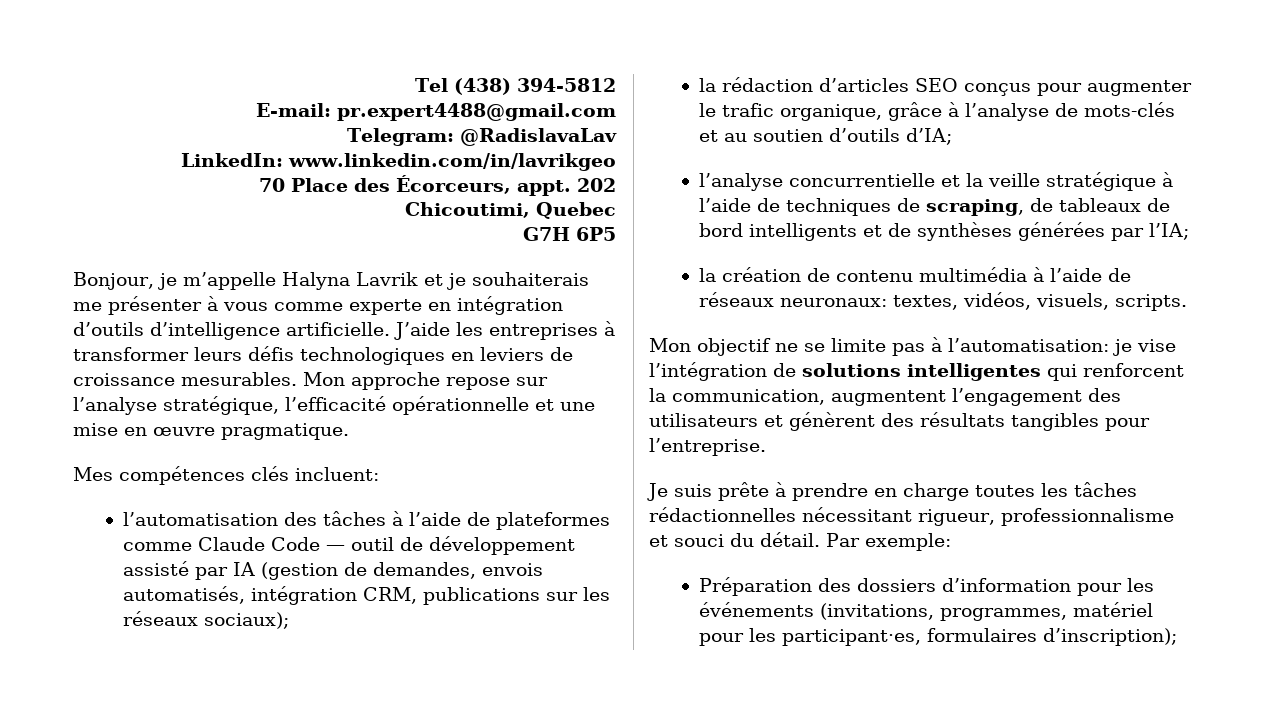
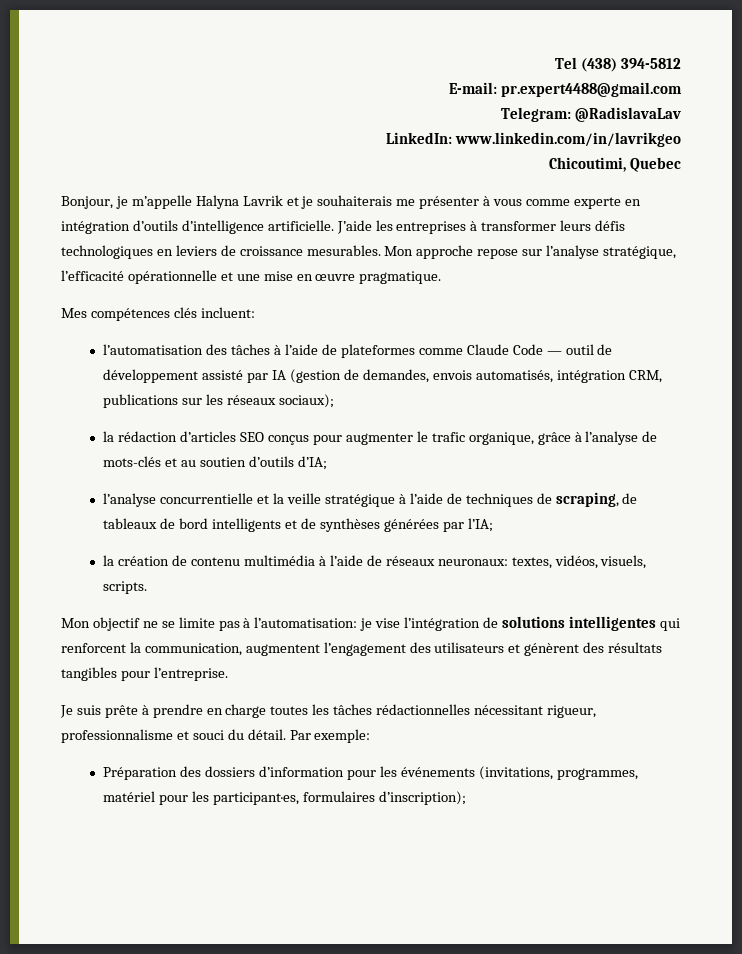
[259,175,616,196] // 70 Place des Écorceurs, appt. 202 -> (681, 139) none
[523,227,616,241] // G7H 6P5 -> (681, 164) none

